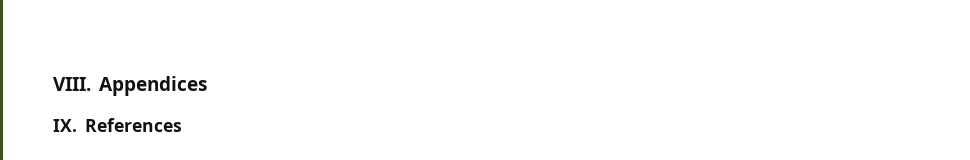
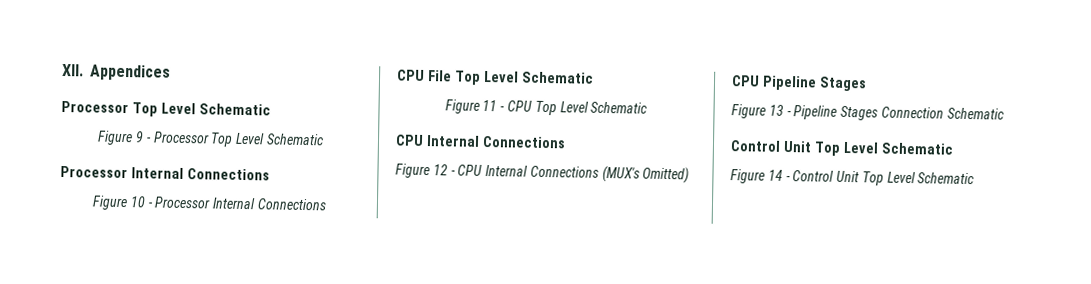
[53,77,91,91] VIII. -> [62,63,84,77] XII.
[53,118,183,132] IX. References -> [61,100,271,117] [97,130,324,147] [60,165,270,181] [92,195,327,211] [396,69,594,85] [444,99,648,116] [395,134,566,149] [395,163,690,184] [731,75,867,92] [731,104,1004,121] [730,140,954,156] [730,169,975,186] Processor Top Level Schematic // Figure 9 - Processor Top Level Schematic // Processor Internal Connections // Figure 10 - Processor Internal Connections // CPU File Top Level Schematic // Figure 11 - CPU Top Level Schematic // CPU Internal Connections // Figure 12 - CPU Internal Connections (MUX's Omitted) // CPU Pipeline Stages // Figure 13 - Pipeline Stages Connection Schematic // Control Unit Top Level Schematic // Figure 14 - Control Unit Top Level Schematic

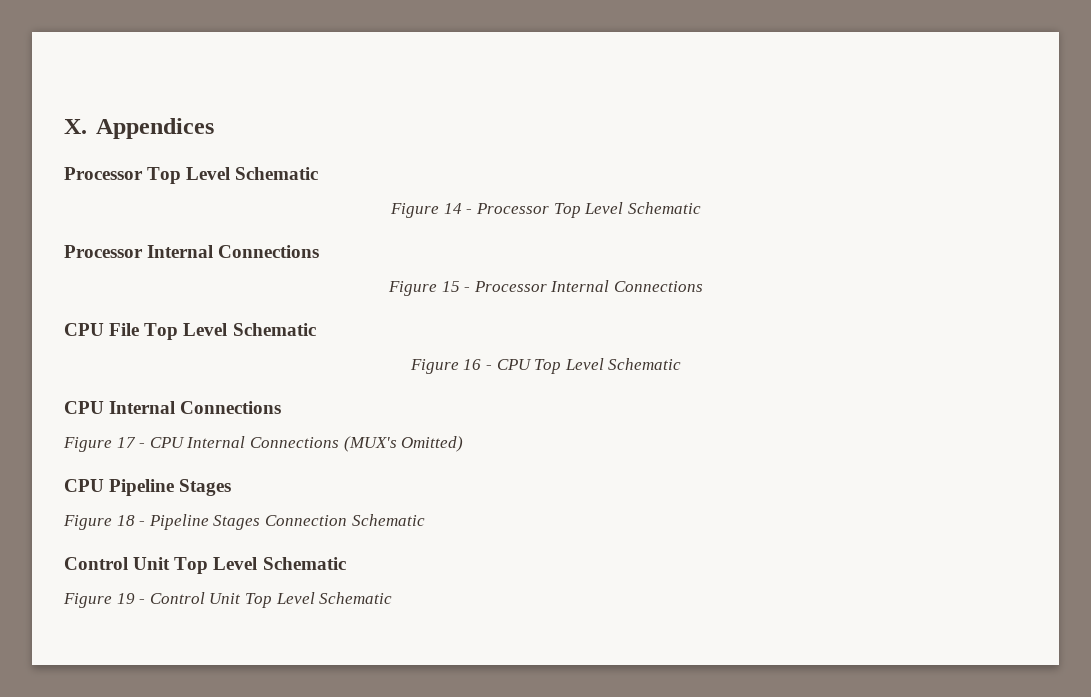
[62,63,84,77] XII. -> [64,119,87,134] X.
[134,131,144,143] 9 -> [443,203,462,214] 14
[129,196,146,208] 10 -> [441,281,460,292] 15
[482,99,498,112] 11 -> [463,359,482,370] 16
[432,164,448,176] 12 -> [116,437,136,448] 17
[768,104,784,116] 13 -> [116,515,135,526] 18
[767,169,783,181] 14 -> [116,593,135,604] 19

